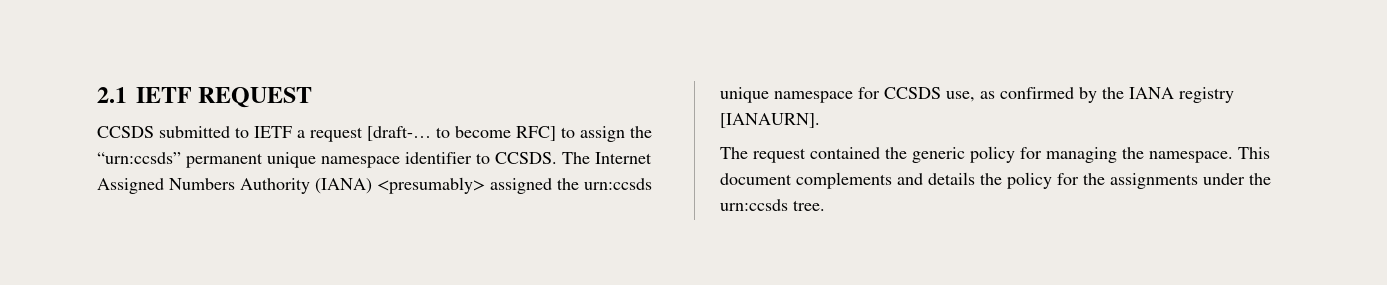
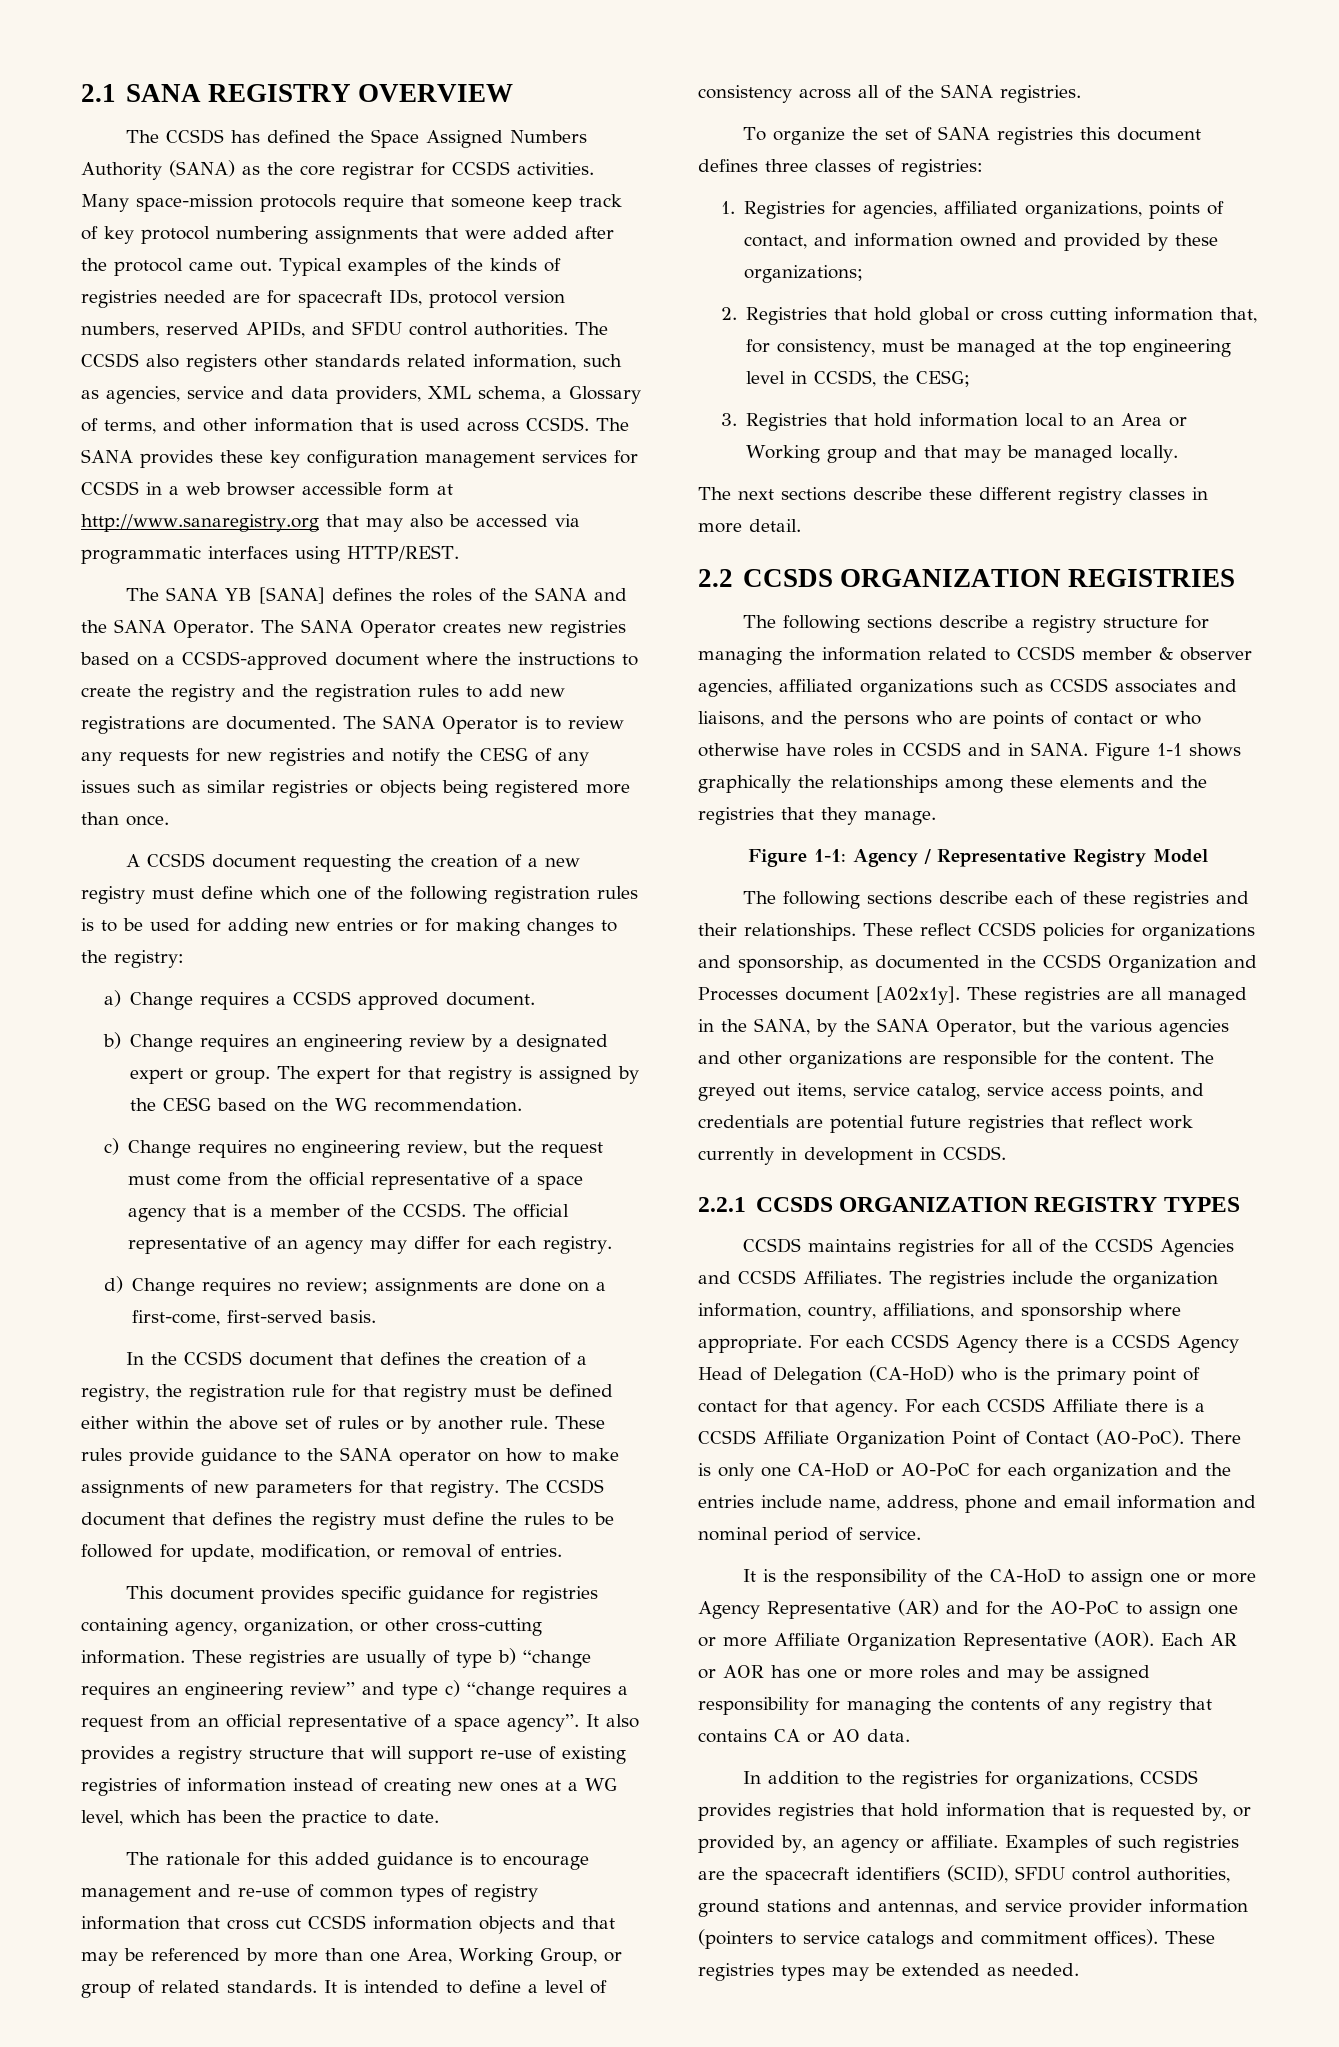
[136,87,313,108] [97,126,652,142] [97,152,652,168] [97,177,652,194] [720,87,1234,103] [720,113,820,128] [720,146,1270,163] [720,172,1271,189] [720,199,825,211] IETF REQUEST // CCSDS submitted to IETF a request [draft-… to become RFC] to assign the “urn:ccsds” permanent unique namespace identifier to CCSDS. The Internet Assigned Numbers Authority (IANA) <presumably> assigned the urn:ccsds unique namespace for CCSDS use, as confirmed by the IANA registry [IANAURN]. // The request contained the generic policy for managing the namespace. This document complements and details the policy for the assignments under the urn:ccsds tree. -> [125,84,514,102] [126,129,588,148] [81,160,594,180] [81,194,622,212] [81,226,614,244] [81,258,561,276] [81,289,565,308] [81,321,608,338] [81,353,622,372] [81,386,641,404] [81,417,629,434] [81,449,638,468] [81,481,453,496] [81,514,580,532] [81,545,459,564] [126,587,628,604] [81,619,626,638] [80,651,638,670] [81,684,565,702] [81,715,624,734] [81,747,589,766] [81,780,630,798] [81,812,169,826] [126,853,581,872] [81,886,638,904] [81,918,617,936] [81,950,184,968] [103,990,536,1010] [102,1032,609,1052] [130,1066,640,1084] [130,1097,523,1112] [103,1138,604,1158] [128,1172,584,1190] [128,1203,570,1222] [128,1236,613,1254] [103,1276,607,1296] [132,1310,377,1326] [126,1351,588,1366] [81,1384,613,1402] [81,1416,605,1434] [81,1447,619,1466] [81,1479,604,1498] [81,1512,614,1530] [81,1544,562,1562] [126,1586,599,1604] [81,1618,542,1636] [81,1648,591,1668] [81,1680,628,1700] [81,1714,639,1732] [81,1746,626,1764] [81,1778,617,1796] [81,1810,439,1828] [126,1852,590,1870] [81,1884,538,1902] [81,1915,615,1934] [81,1948,622,1966] [81,1980,607,1998] [698,84,1081,103] [743,126,1202,145] [698,159,983,177] [720,201,1225,219] [744,233,1219,251] [744,265,864,283] [720,307,1258,325] [746,339,1232,357] [746,370,971,387] [720,413,1188,431] [746,445,1179,463] [698,487,1208,505] [698,519,801,533] [698,569,1236,587] [743,615,1210,633] [698,646,1252,665] [698,678,1237,697] [698,711,1201,729] [698,742,1241,761] [698,775,1207,793] [698,807,936,825] [748,849,1208,867] [743,891,1250,909] [698,922,1255,941] [698,954,1257,973] [698,986,1247,1005] [698,1018,1229,1037] [698,1051,1214,1069] [698,1083,1204,1101] [698,1115,1193,1133] [698,1146,1006,1165] [698,1197,1240,1212] [743,1238,1235,1257] [698,1270,1218,1289] [698,1303,1181,1321] [698,1334,1239,1353] [698,1365,1200,1385] [698,1398,1205,1417] [698,1429,1241,1449] [698,1462,1231,1481] [698,1495,1256,1513] [698,1527,921,1545] [743,1568,1257,1587] [698,1599,1238,1619] [698,1631,1237,1651] [698,1665,1150,1683] [698,1697,1212,1715] [698,1729,910,1743] [743,1770,1199,1789] [698,1803,1251,1821] [698,1835,1239,1853] [698,1865,1230,1885] [698,1899,1248,1917] [698,1929,1215,1949] [698,1963,1079,1981] SANA REGISTRY OVERVIEW // The CCSDS has defined the Space Assigned Numbers Authority (SANA) as the core registrar for CCSDS activities. Many space-mission protocols require that someone keep track of key protocol numbering assignments that were added after the protocol came out. Typical examples of the kinds of registries needed are for spacecraft IDs, protocol version numbers, reserved APIDs, and SFDU control authorities. The CCSDS also registers other standards related information, such as agencies, service and data providers, XML schema, a Glossary of terms, and other information that is used across CCSDS. The SANA provides these key configuration management services for CCSDS in a web browser accessible form at http://www.sanaregistry.org that may also be accessed via programmatic interfaces using HTTP/REST. // The SANA YB [SANA] defines the roles of the SANA and the SANA Operator. The SANA Operator creates new registries based on a CCSDS-approved document where the instructions to create the registry and the registration rules to add new registrations are documented. The SANA Operator is to review any requests for new registries and notify the CESG of any issues such as similar registries or objects being registered more than once. // A CCSDS document requesting the creation of a new registry must define which one of the following registration rules is to be used for adding new entries or for making changes to the registry: // a) Change requires a CCSDS approved document. // b) Change requires an engineering review by a designated expert or group. The expert for that registry is assigned by the CESG based on the WG recommendation. // c) Change requires no engineering review, but the request must come from the official representative of a space agency that is a member of the CCSDS. The official representative of an agency may differ for each registry. // d) Change requires no review; assignments are done on a first-come, first-served basis. // In the CCSDS document that defines the creation of a registry, the registration rule for that registry must be defined either within the above set of rules or by another rule. These rules provide guidance to the SANA operator on how to make assignments of new parameters for that registry. The CCSDS document that defines the registry must define the rules to be followed for update, modification, or removal of entries. // This document provides specific guidance for registries containing agency, organization, or other cross-cutting information. These registries are usually of type b) “change requires an engineering review” and type c) “change requires a request from an official representative of a space agency”. It also provides a registry structure that will support re-use of existing registries of information instead of creating new ones at a WG level, which has been the practice to date. // The rationale for this added guidance is to encourage management and re-use of common types of registry information that cross cut CCSDS information objects and that may be referenced by more than one Area, Working Group, or group of related standards. It is intended to define a level of consistency across all of the SANA registries. // To organize the set of SANA registries this document defines three classes of registries: // 1. Registries for agencies, affiliated organizations, points of contact, and information owned and provided by these organizations; // 2. Registries that hold global or cross cutting information that, for consistency, must be managed at the top engineering level in CCSDS, the CESG; // 3. Registries that hold information local to an Area or Working group and that may be managed locally. // The next sections describe these different registry classes in more detail. // 2.2 CCSDS ORGANIZATION REGISTRIES // The following sections describe a registry structure for managing the information related to CCSDS member & observer agencies, affiliated organizations such as CCSDS associates and liaisons, and the persons who are points of contact or who otherwise have roles in CCSDS and in SANA. Figure 1-1 shows graphically the relationships among these elements and the registries that they manage. // Figure 1-1: Agency / Representative Registry Model // The following sections describe each of these registries and their relationships. These reflect CCSDS policies for organizations and sponsorship, as documented in the CCSDS Organization and Processes document [A02x1y]. These registries are all managed in the SANA, by the SANA Operator, but the various agencies and other organizations are responsible for the content. The greyed out items, service catalog, service access points, and credentials are potential future registries that reflect work currently in development in CCSDS. // 2.2.1 CCSDS ORGANIZATION REGISTRY TYPES // CCSDS maintains registries for all of the CCSDS Agencies and CCSDS Affiliates. The registries include the organization information, country, affiliations, and sponsorship where appropriate. For each CCSDS Agency there is a CCSDS Agency Head of Delegation (CA-HoD) who is the primary point of contact for that agency. For each CCSDS Affiliate there is a CCSDS Affiliate Organization Point of Contact (AO-PoC). There is only one CA-HoD or AO-PoC for each organization and the entries include name, address, phone and email information and nominal period of service. // It is the responsibility of the CA-HoD to assign one or more Agency Representative (AR) and for the AO-PoC to assign one or more Affiliate Organization Representative (AOR). Each AR or AOR has one or more roles and may be assigned responsibility for managing the contents of any registry that contains CA or AO data. // In addition to the registries for organizations, CCSDS provides registries that hold information that is requested by, or provided by, an agency or affiliate. Examples of such registries are the spacecraft identifiers (SCID), SFDU control authorities, ground stations and antennas, and service provider information (pointers to service catalogs and commitment offices). These registries types may be extended as needed.

